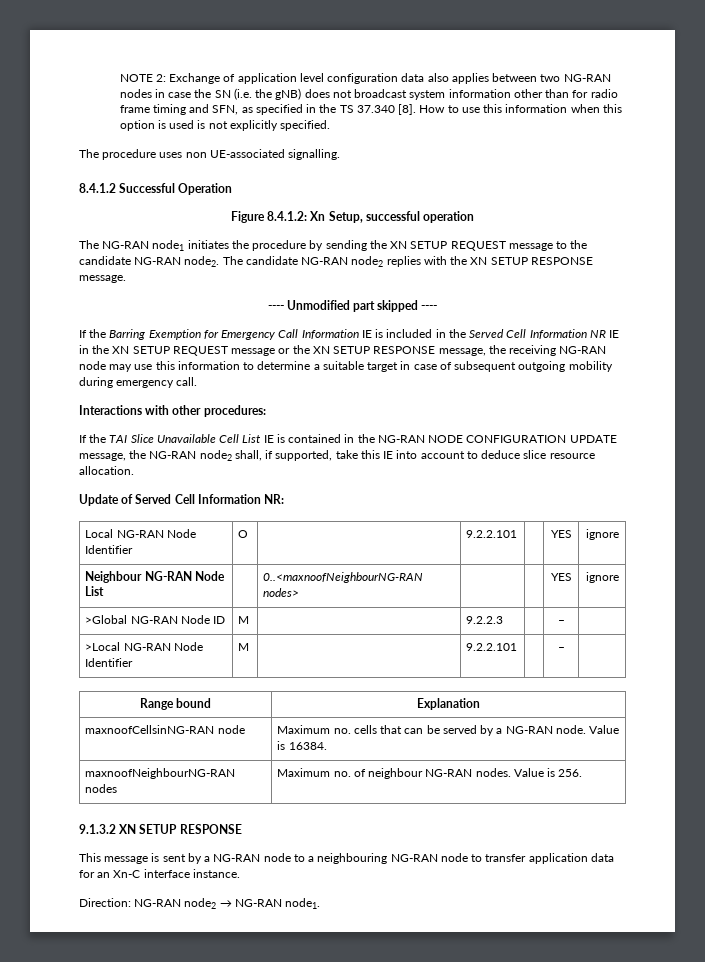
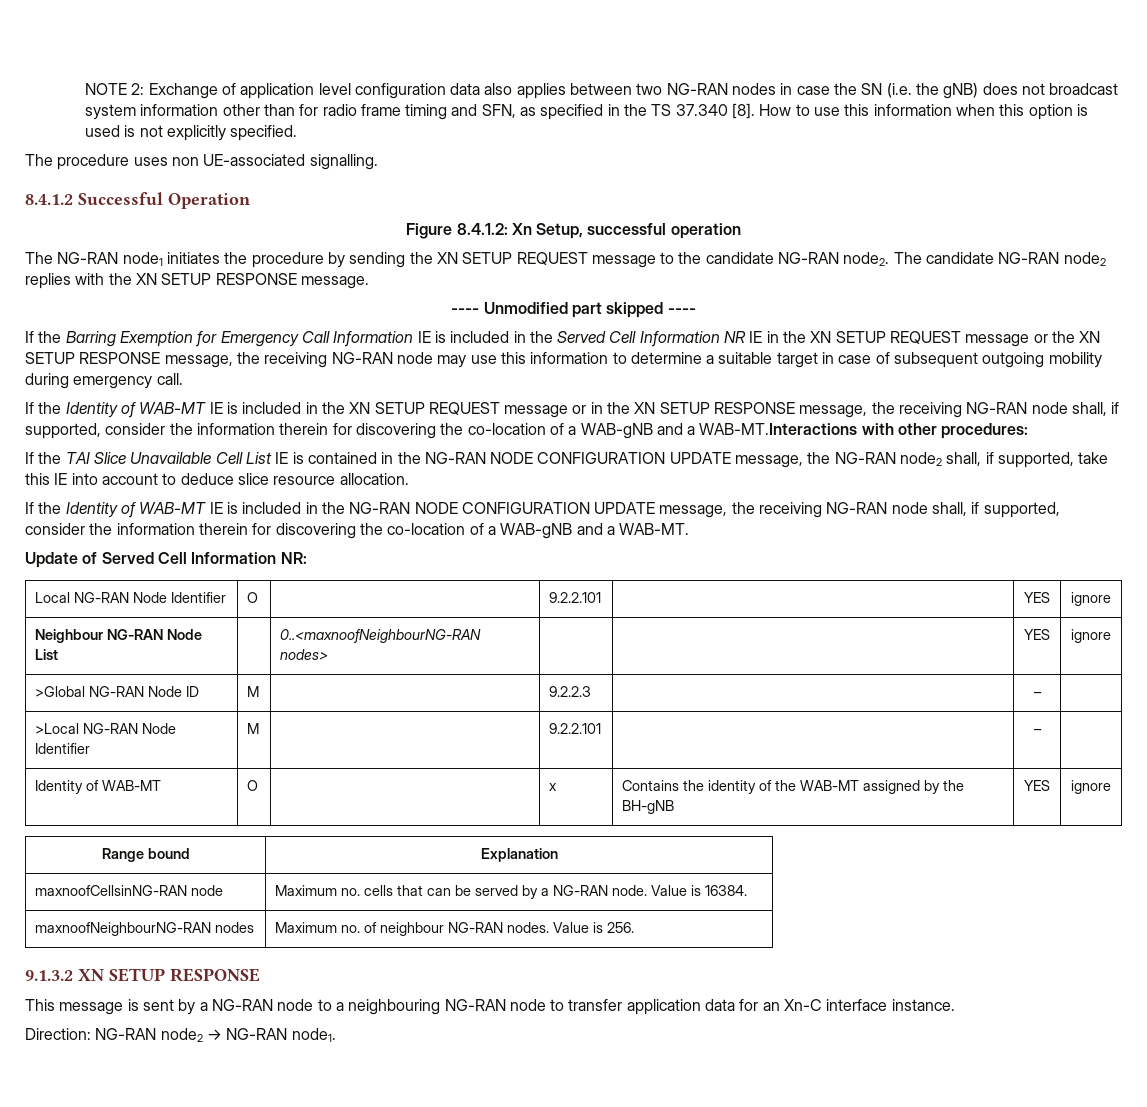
[79,405,142,415] Interactions -> [25,402,1120,418] [25,423,858,439] If the Identity of WAB-MT IE is included in the XN SETUP REQUEST message or in the XN SETUP RESPONSE message, the receiving NG-RAN node shall, if supported, consider the information therein for discovering the co-location of a WAB-gNB and a WAB-MT.Interactions
(134, 470) none -> [25,502,1060,518] [25,523,690,539] // If the Identity of WAB-MT IE is included in the NG-RAN NODE CONFIGURATION UPDATE message, the receiving NG-RAN node shall, if supported, consider the information therein for discovering the co-location of a WAB-gNB and a WAB-MT.
(565, 649) none -> [34,780,161,794] [246,780,258,791] [548,783,557,791] [621,780,964,794] [621,800,674,814] [1024,780,1050,791] [1071,780,1111,794] // Identity of WAB-MT | O | | x | Contains the identity of the WAB-MT assigned by the BH-gNB | YES | ignore

